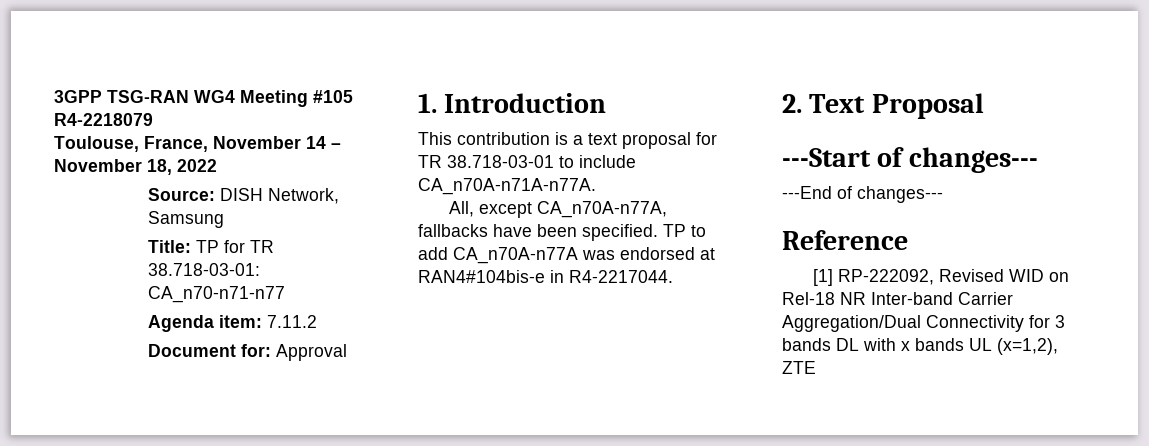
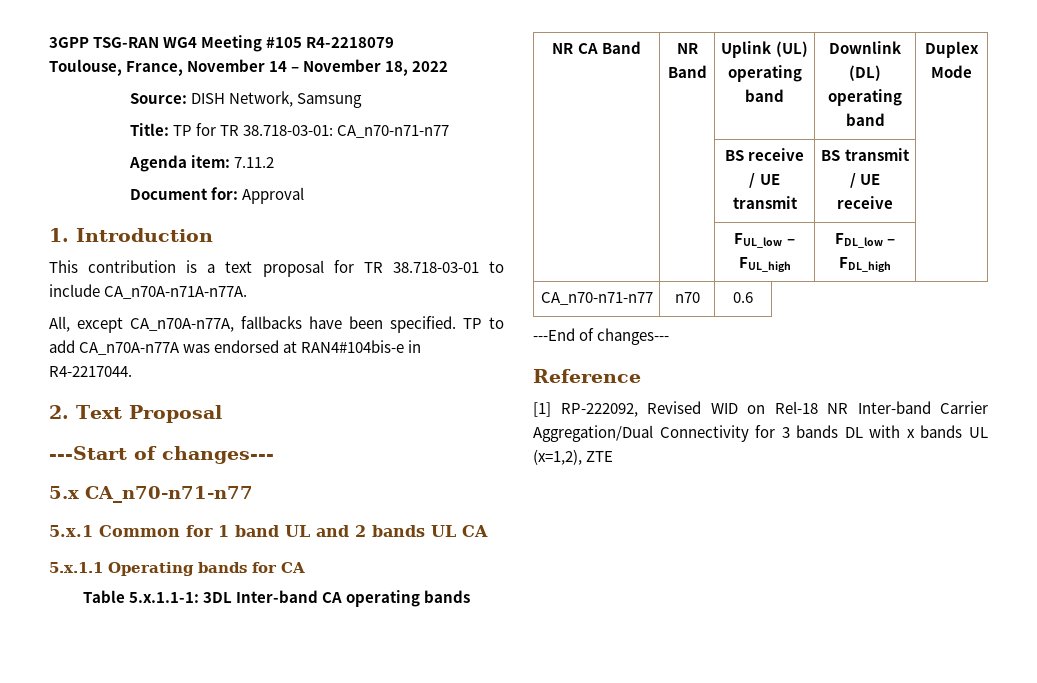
(1038, 160) none -> [49,486,253,503] [49,525,488,537] [49,562,305,576] [82,590,471,607] [552,41,641,54] [676,43,698,54] [667,65,707,78] [721,41,808,58] [727,65,802,82] [745,89,784,102] [829,41,901,54] [849,65,881,81] [828,89,902,106] [845,113,885,126] [925,41,979,58] [931,65,972,78] [724,148,805,161] [749,173,780,188] [732,196,798,209] [821,148,910,161] [849,173,881,188] [837,196,893,209] [734,233,795,248] [738,257,791,272] [834,233,896,248] [839,257,891,272] [540,292,653,305] [674,292,700,303] [733,292,753,303] // 5.x CA_n70-n71-n77 // 5.x.1 Common for 1 band UL and 2 bands UL CA // 5.x.1.1 Operating bands for CA // Table 5.x.1.1-1: 3DL Inter-band CA operating bands // NR CA Band | NR Band | Uplink (UL) operating band | Downlink (DL) operating band | Duplex Mode // | | BS receive / UE transmit | BS transmit / UE receive | // | | FUL_low – FUL_high | FDL_low – FDL_high | // CA_n70-n71-n77 | n70 | 0.6

